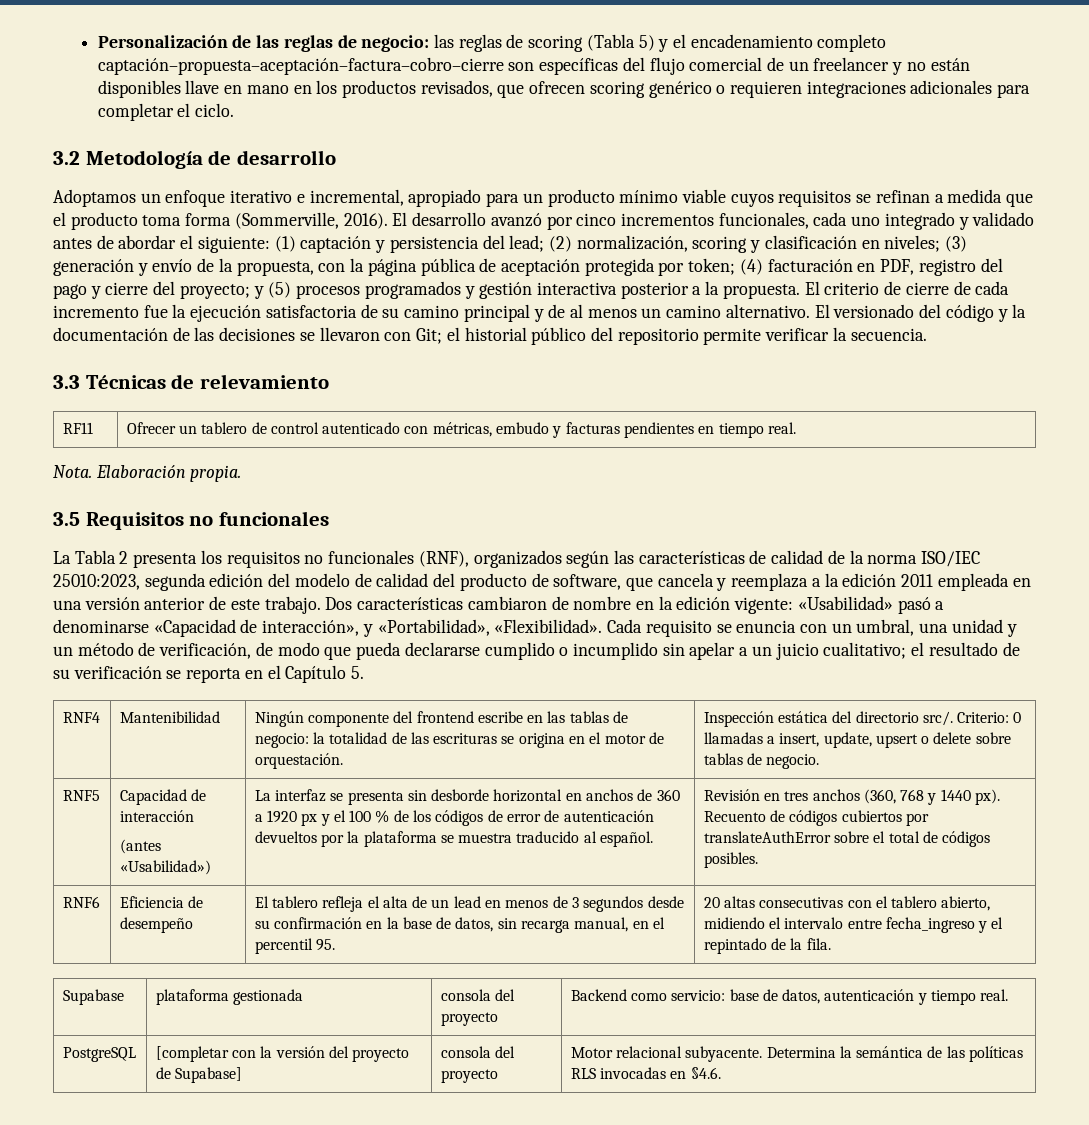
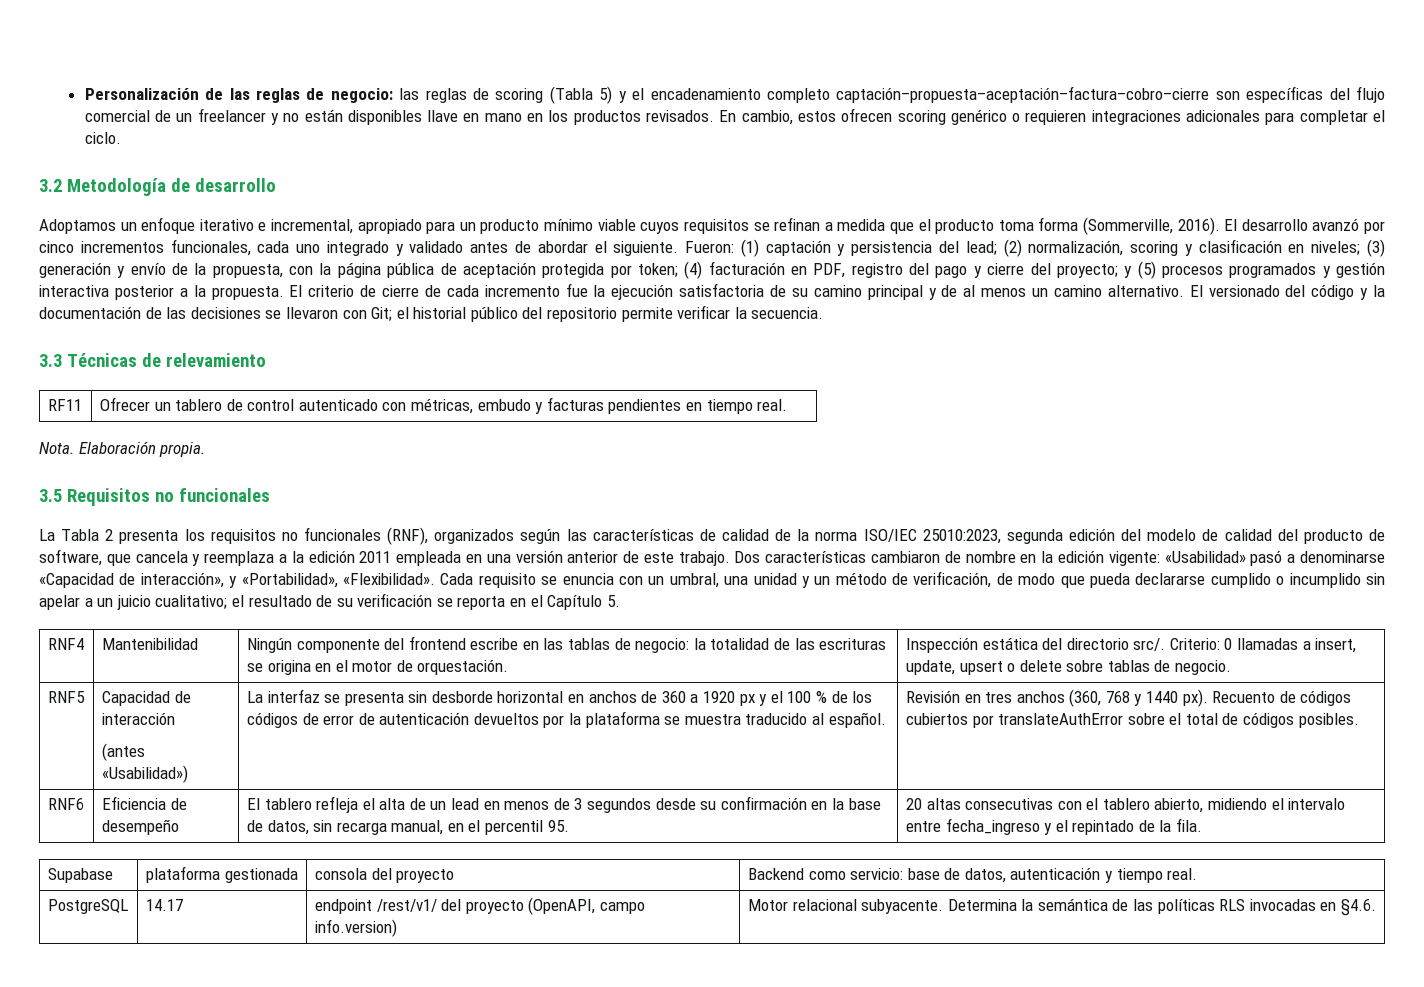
[420,80,525,98] revisados, que -> [646,110,836,125] revisados. En cambio, estos
[197,236,270,253] siguiente: -> [613,241,735,256] siguiente. Fueron:
[155,1046,410,1062] [155,1067,242,1083] [440,1046,515,1058] [440,1069,498,1083] [completar con la versión del proyecto de Supabase] | consola del proyecto -> [145,899,183,911] [314,897,645,915] [314,919,397,937] 14.17 | endpoint /rest/v1/ del proyecto (OpenAPI, campo info.version)

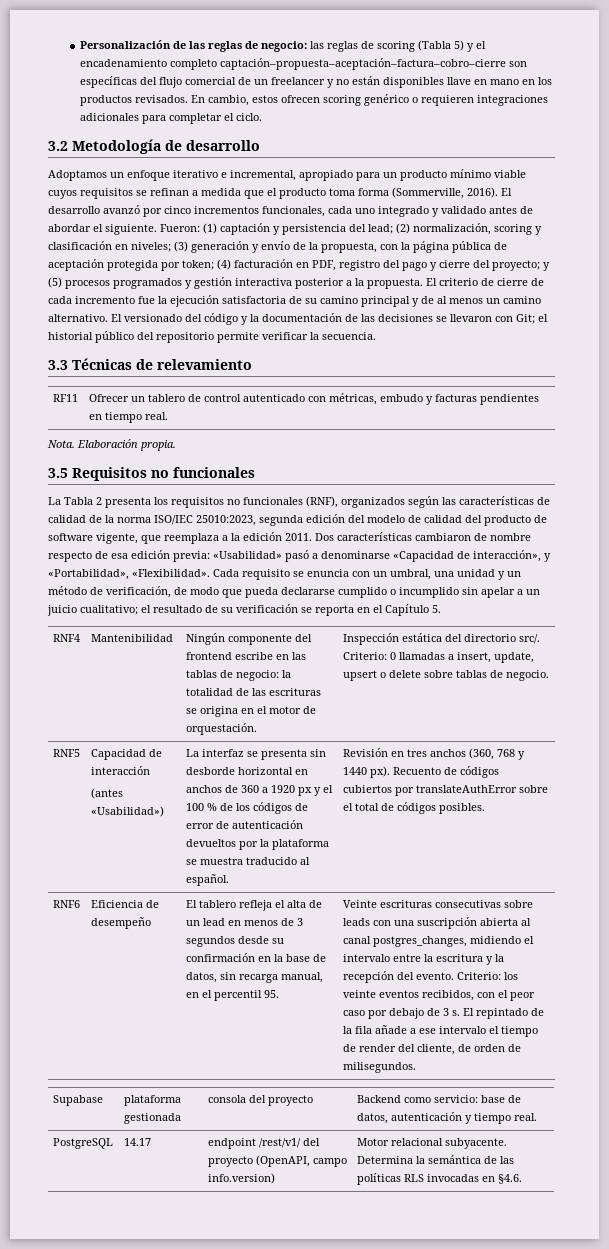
[39,549,730,566] software, que cancela y reemplaza a la edición 2011 empleada en una versión anterior de este trabajo. -> [48,532,312,544] software vigente, que reemplaza a la edición 2011.
[1020,550,1160,566] en la edición vigente: -> [48,550,210,562] respecto de esa edición previa:
[905,798,1346,813] [905,818,1203,835] 20 altas consecutivas con el tablero abierto, midiendo el intervalo entre fecha_ingreso y el repintado de la fila. -> [343,900,534,908] [343,917,532,929] [343,936,535,947] [343,954,505,965] [343,971,519,983] [343,990,536,1001] [343,1008,545,1019] [343,1025,539,1037] [343,1044,522,1055] [343,1062,417,1073] Veinte escrituras consecutivas sobre leads con una suscripción abierta al canal postgres_changes, midiendo el intervalo entre la escritura y la recepción del evento. Criterio: los veinte eventos recibidos, con el peor caso por debajo de 3 s. El repintado de la fila añade a ese intervalo el tiempo de render del cliente, de orden de milisegundos.

